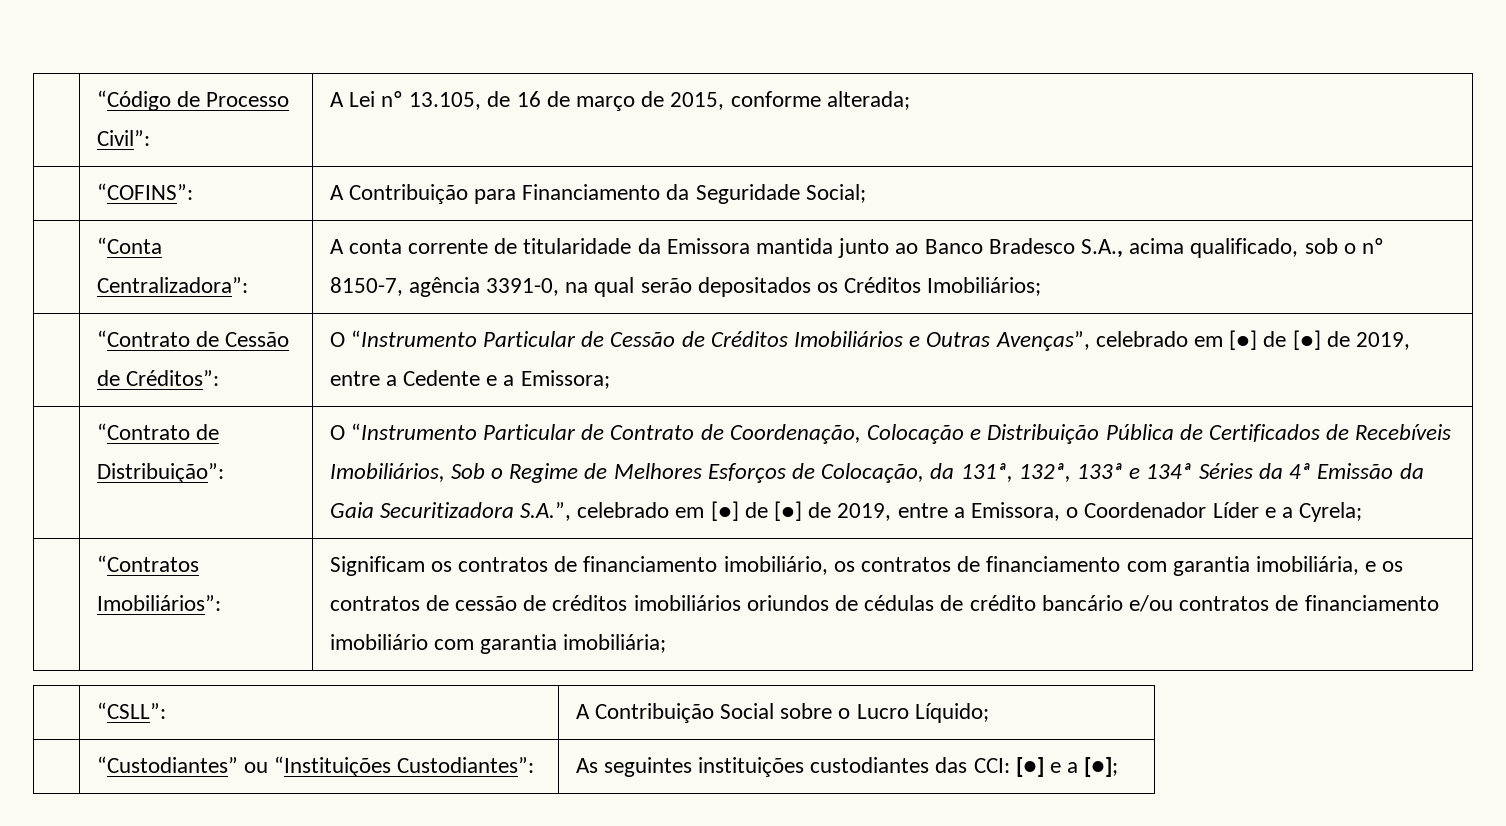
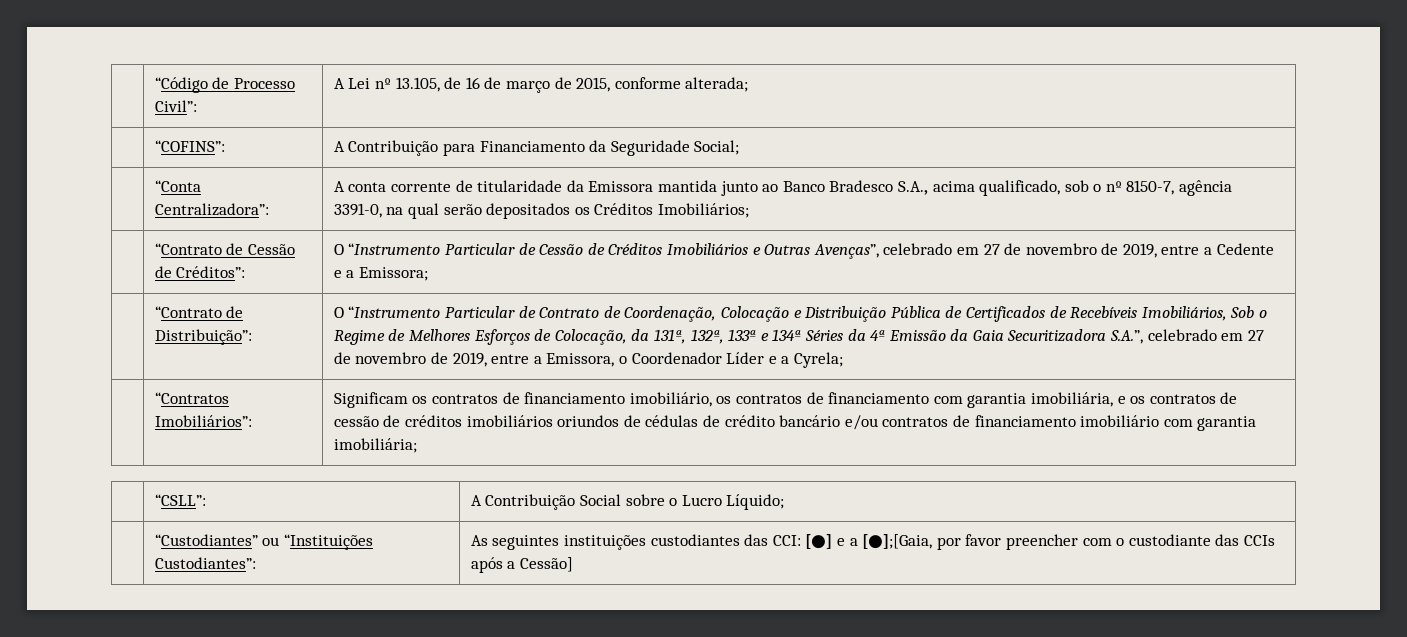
[1229,330,1321,350] [●] de [●] -> [983,243,1097,255] 27 de novembro
[710,501,802,521] [●] de [●] -> [1247,330,1264,341] [333,352,427,364] 27 de novembro
[1084,757,1119,777] [●]; -> [862,534,1275,550] [470,557,574,573] [●];[Gaia, por favor preencher com o custodiante das CCIs após a Cessão]

